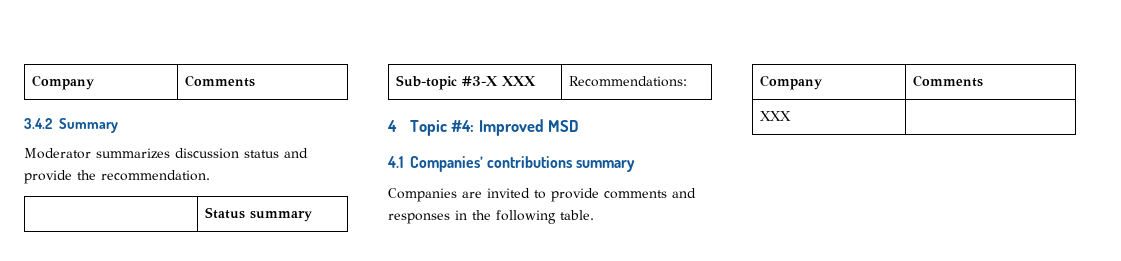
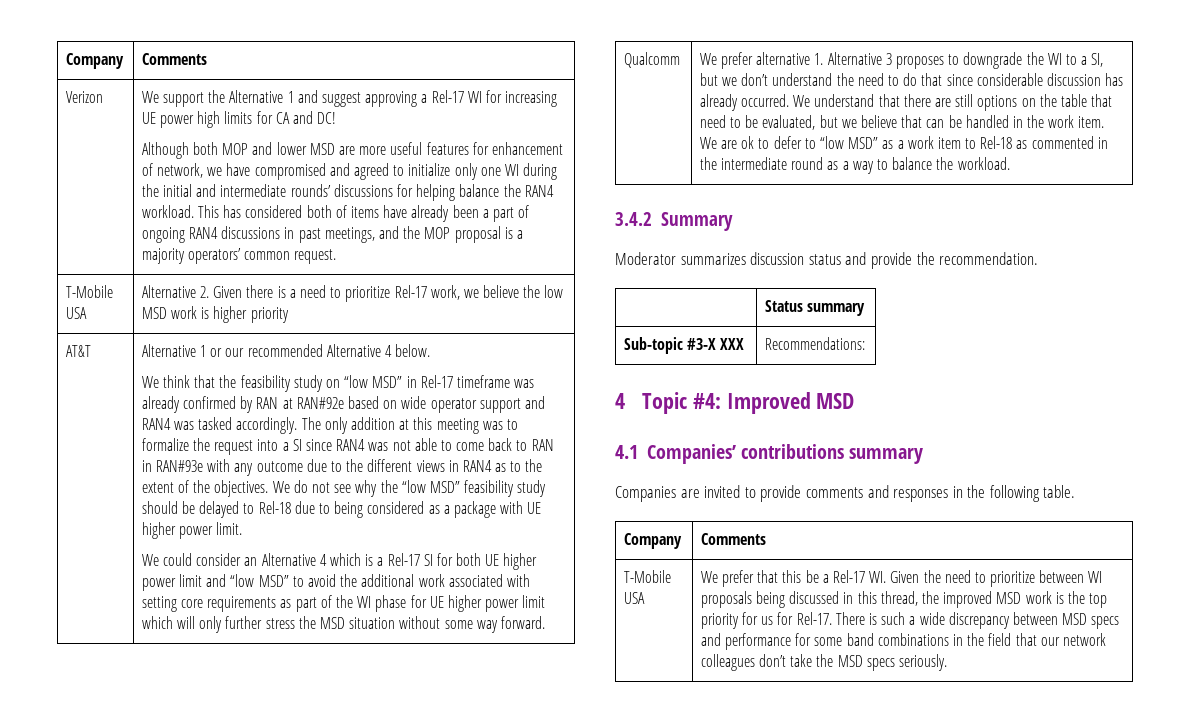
[31,75,94,90] [184,75,255,87] Company | Comments -> [65,53,124,69] [141,53,207,65] [65,91,103,103] [141,90,558,107] [141,111,337,128] [141,142,563,159] [141,163,558,180] [141,184,554,201] [141,205,530,222] [141,226,523,243] [141,248,337,264] [65,285,113,298] [65,307,87,319] [141,285,564,302] [141,306,289,323] [65,345,91,357] [141,344,431,357] [141,375,535,392] [141,396,545,413] [141,417,518,434] [141,438,554,455] [141,459,543,476] [141,480,547,497] [141,501,542,518] [141,522,243,539] [141,553,538,570] [141,574,530,591] [141,595,546,612] [141,616,545,633] [623,52,680,68] [699,52,1104,69] [699,73,1124,86] [699,94,1113,111] [699,115,1105,130] [699,136,1108,149] [699,157,1010,174] Company | Comments // Verizon | We support the Alternative 1 and suggest approving a Rel-17 WI for increasing UE power high limits for CA and DC! // Although both MOP and lower MSD are more useful features for enhancement of network, we have compromised and agreed to initialize only one WI during the initial and intermediate rounds’ discussions for helping balance the RAN4 workload. This has considered both of items have already been a part of ongoing RAN4 discussions in past meetings, and the MOP proposal is a majority operators’ common request. // T-Mobile USA | Alternative 2. Given there is a need to prioritize Rel-17 work, we believe the low MSD work is higher priority // AT&T | Alternative 1 or our recommended Alternative 4 below. // We think that the feasibility study on “low MSD” in Rel-17 timeframe was already confirmed by RAN at RAN#92e based on wide operator support and RAN4 was tasked accordingly. The only addition at this meeting was to formalize the request into a SI since RAN4 was not able to come back to RAN in RAN#93e with any outcome due to the different views in RAN4 as to the extent of the objectives. We do not see why the “low MSD” feasibility study should be delayed to Rel-18 due to being considered as a package with UE higher power limit. // We could consider an Alternative 4 which is a Rel-17 SI for both UE higher power limit and “low MSD” to avoid the additional work associated with setting core requirements as part of the WI phase for UE higher power limit which will only further stress the MSD situation without some way forward. // Qualcomm | We prefer alternative 1. Alternative 3 proposes to downgrade the WI to a SI, but we don’t understand the need to do that since considerable discussion has already occurred. We understand that there are still options on the table that need to be evaluated, but we believe that can be handled in the work item. We are ok to defer to “low MSD” as a work item to Rel-18 as commented in the intermediate round as a way to balance the workload.
[759,111,791,121] XXX | -> [623,570,671,583] [623,592,645,604] [700,570,1103,587] [700,591,1108,608] [700,612,1120,629] [700,633,1106,650] [700,654,947,671] T-Mobile USA | We prefer that this be a Rel-17 WI. Given the need to prioritize between WI proposals being discussed in this thread, the improved MSD work is the top priority for us for Rel-17. There is such a wide discrepancy between MSD specs and performance for some band combinations in the field that our network colleagues don’t take the MSD specs seriously.

